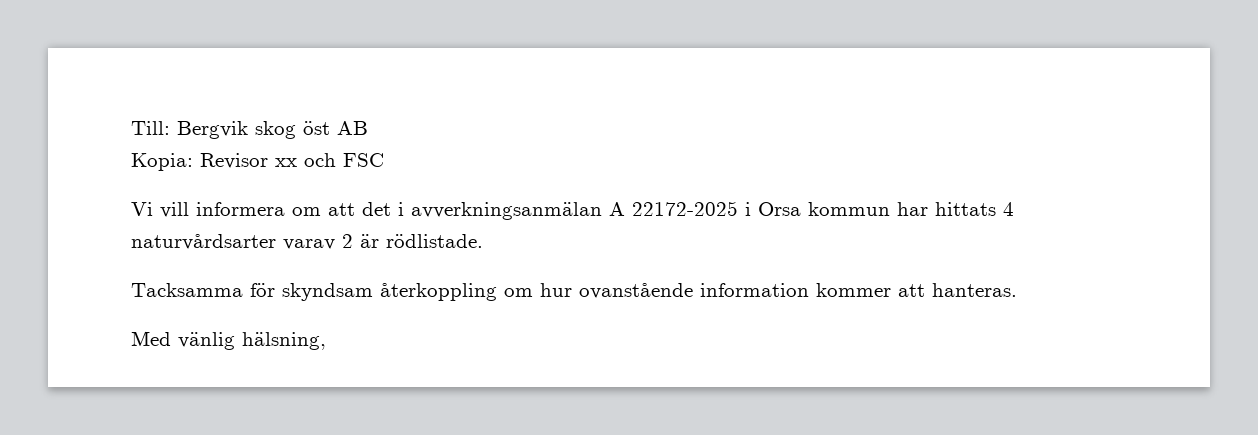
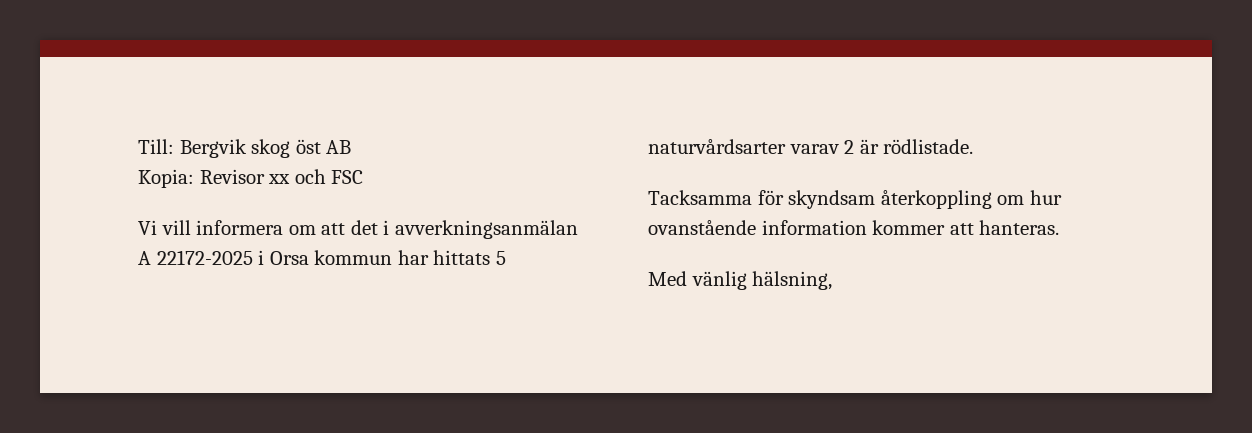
[1003,202,1014,216] 4 -> [495,251,506,265] 5

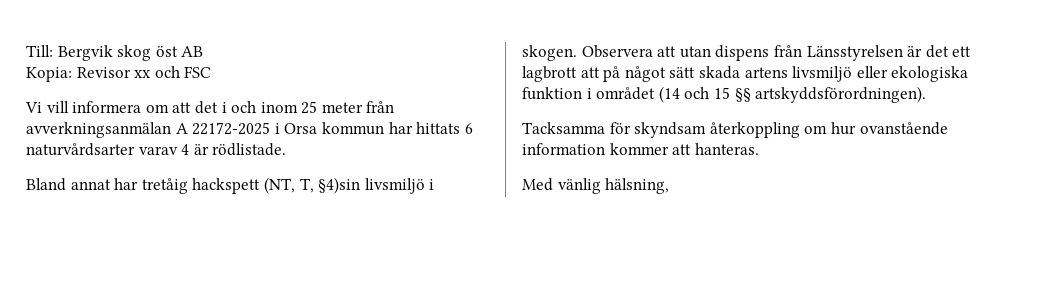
(390, 227) none -> [231,101,395,114] och inom 25 meter från
[495,251,506,265] 5 -> [464,123,473,134] 6
[844,140,855,154] 2 -> [181,144,190,155] 4
(974, 146) none -> [26,177,435,194] [522,45,972,61] [522,66,969,82] [522,86,927,103] // Bland annat har tretåig hackspett (NT, T, §4)sin livsmiljö i skogen. Observera att utan dispens från Länsstyrelsen är det ett lagbrott att på något sätt skada artens livsmiljö eller ekologiska funktion i området (14 och 15 §§ artskyddsförordningen).

